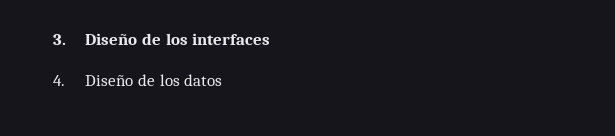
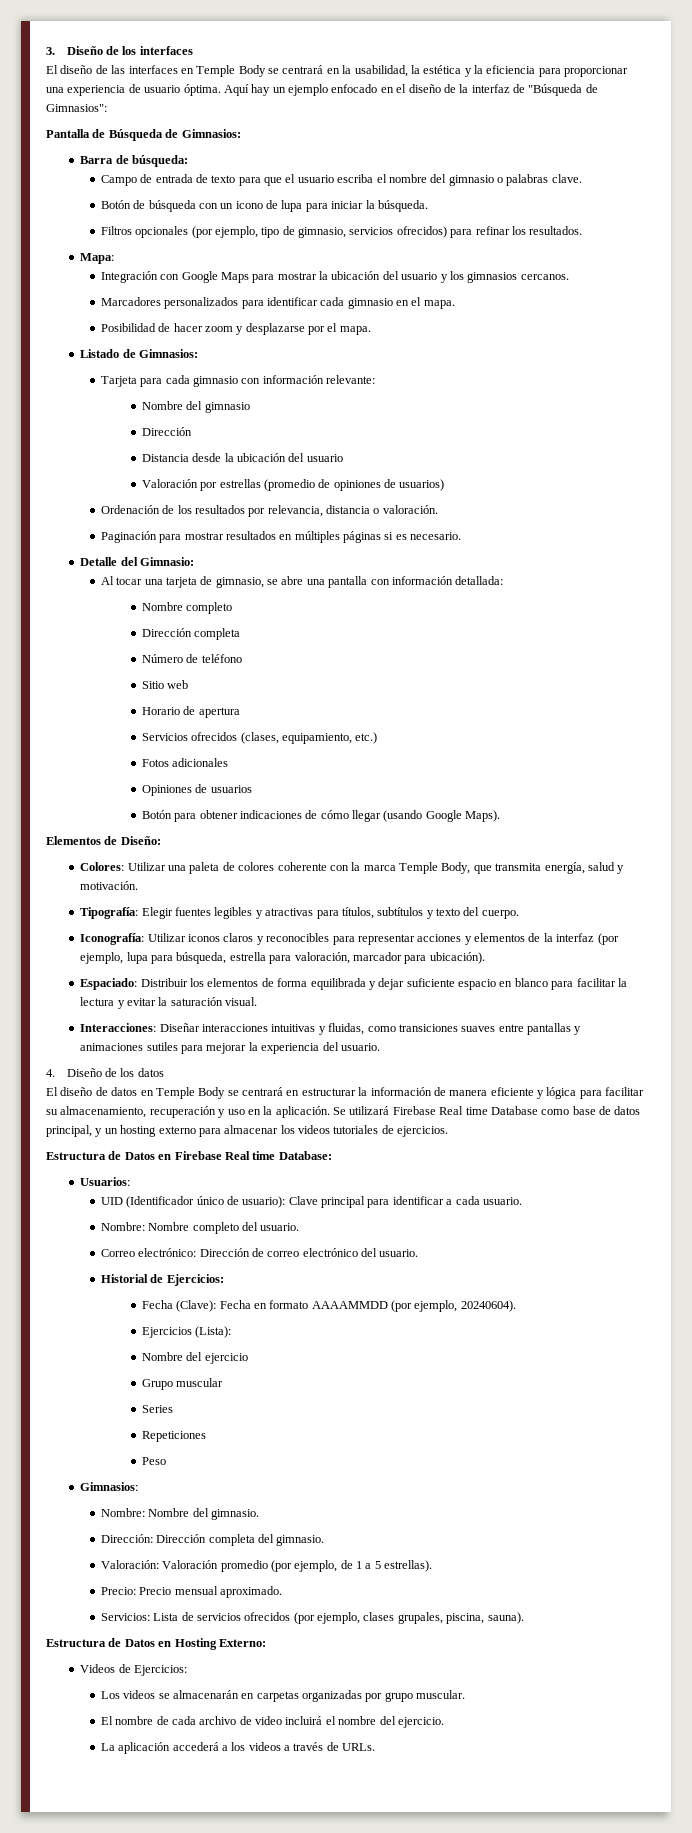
(271, 39) none -> [46,65,629,77] [46,84,598,96] [46,104,107,112] [46,129,241,141] [80,155,189,167] [100,174,582,186] [100,200,428,212] [100,226,583,238] [80,253,115,264] [100,271,569,283] [100,297,455,309] [100,323,371,335] [80,349,199,358] [100,375,376,387] [141,401,250,413] [141,427,192,436] [141,453,343,462] [141,479,445,491] [100,505,438,517] [100,531,462,543] [80,557,195,566] [100,576,504,588] [141,602,233,614] [141,628,241,640] [141,654,242,663] [141,680,189,689] [141,706,240,718] [141,732,378,744] [141,758,229,767] [141,784,252,796] [141,810,501,822] [46,836,161,845] [80,862,625,874] [80,881,139,890] [80,907,519,919] [80,933,619,945] [80,952,485,964] [80,978,627,990] [80,997,258,1009] [80,1023,582,1035] [80,1042,380,1054] // El diseño de las interfaces en Temple Body se centrará en la usabilidad, la estética y la eficiencia para proporcionar una experiencia de usuario óptima. Aquí hay un ejemplo enfocado en el diseño de la interfaz de "Búsqueda de Gimnasios": // Pantalla de Búsqueda de Gimnasios: // Barra de búsqueda: // Campo de entrada de texto para que el usuario escriba el nombre del gimnasio o palabras clave. // Botón de búsqueda con un icono de lupa para iniciar la búsqueda. // Filtros opcionales (por ejemplo, tipo de gimnasio, servicios ofrecidos) para refinar los resultados. // Mapa: // Integración con Google Maps para mostrar la ubicación del usuario y los gimnasios cercanos. // Marcadores personalizados para identificar cada gimnasio en el mapa. // Posibilidad de hacer zoom y desplazarse por el mapa. // Listado de Gimnasios: // Tarjeta para cada gimnasio con información relevante: // Nombre del gimnasio // Dirección // Distancia desde la ubicación del usuario // Valoración por estrellas (promedio de opiniones de usuarios) // Ordenación de los resultados por relevancia, distancia o valoración. // Paginación para mostrar resultados en múltiples páginas si es necesario. // Detalle del Gimnasio: // Al tocar una tarjeta de gimnasio, se abre una pantalla con información detallada: // Nombre completo // Dirección completa // Número de teléfono // Sitio web // Horario de apertura // Servicios ofrecidos (clases, equipamiento, etc.) // Fotos adicionales // Opiniones de usuarios // Botón para obtener indicaciones de cómo llegar (usando Google Maps). // Elementos de Diseño: // Colores: Utilizar una paleta de colores coherente con la marca Temple Body, que transmita energía, salud y motivación. // Tipografía: Elegir fuentes legibles y atractivas para títulos, subtítulos y texto del cuerpo. // Iconografía: Utilizar iconos claros y reconocibles para representar acciones y elementos de la interfaz (por ejemplo, lupa para búsqueda, estrella para valoración, marcador para ubicación). // Espaciado: Distribuir los elementos de forma equilibrada y dejar suficiente espacio en blanco para facilitar la lectura y evitar la saturación visual. // Interacciones: Diseñar interacciones intuitivas y fluidas, como transiciones suaves entre pantallas y animaciones sutiles para mejorar la experiencia del usuario.
(223, 80) none -> [46,1087,645,1099] [46,1106,641,1118] [46,1125,449,1137] [46,1151,332,1160] [80,1177,131,1186] [100,1196,522,1208] [100,1222,300,1234] [100,1248,419,1257] [100,1274,224,1286] [141,1300,516,1312] [141,1326,232,1338] [141,1352,248,1364] [141,1378,224,1390] [141,1405,173,1413] [141,1431,206,1442] [141,1457,166,1465] [80,1482,139,1491] [100,1508,259,1520] [100,1534,325,1546] [100,1560,433,1572] [100,1586,282,1598] [100,1612,524,1624] [46,1638,266,1650] [80,1664,188,1676] [100,1690,466,1702] [100,1716,444,1728] [100,1742,376,1754] // El diseño de datos en Temple Body se centrará en estructurar la información de manera eficiente y lógica para facilitar su almacenamiento, recuperación y uso en la aplicación. Se utilizará Firebase Real time Database como base de datos principal, y un hosting externo para almacenar los videos tutoriales de ejercicios. // Estructura de Datos en Firebase Real time Database: // Usuarios: // UID (Identificador único de usuario): Clave principal para identificar a cada usuario. // Nombre: Nombre completo del usuario. // Correo electrónico: Dirección de correo electrónico del usuario. // Historial de Ejercicios: // Fecha (Clave): Fecha en formato AAAAMMDD (por ejemplo, 20240604). // Ejercicios (Lista): // Nombre del ejercicio // Grupo muscular // Series // Repeticiones // Peso // Gimnasios: // Nombre: Nombre del gimnasio. // Dirección: Dirección completa del gimnasio. // Valoración: Valoración promedio (por ejemplo, de 1 a 5 estrellas). // Precio: Precio mensual aproximado. // Servicios: Lista de servicios ofrecidos (por ejemplo, clases grupales, piscina, sauna). // Estructura de Datos en Hosting Externo: // Videos de Ejercicios: // Los videos se almacenarán en carpetas organizadas por grupo muscular. // El nombre de cada archivo de video incluirá el nombre del ejercicio. // La aplicación accederá a los videos a través de URLs.

